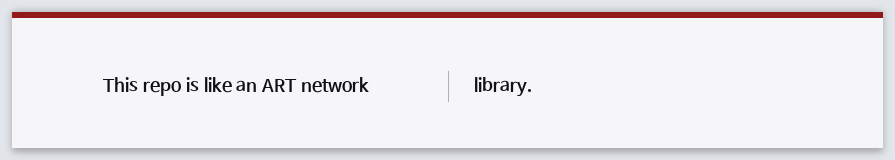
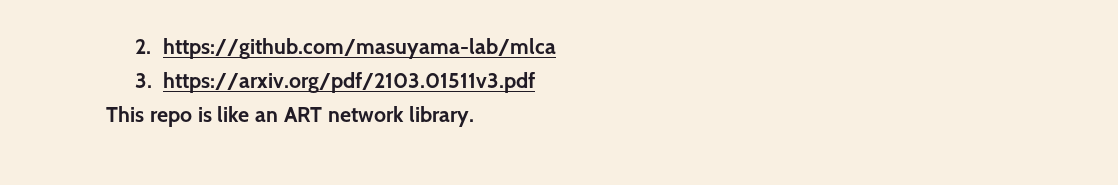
(103, 84) none -> [134,38,557,59] [134,72,536,93] 2. https://github.com/masuyama-lab/mlca // 3. https://arxiv.org/pdf/2103.01511v3.pdf //

